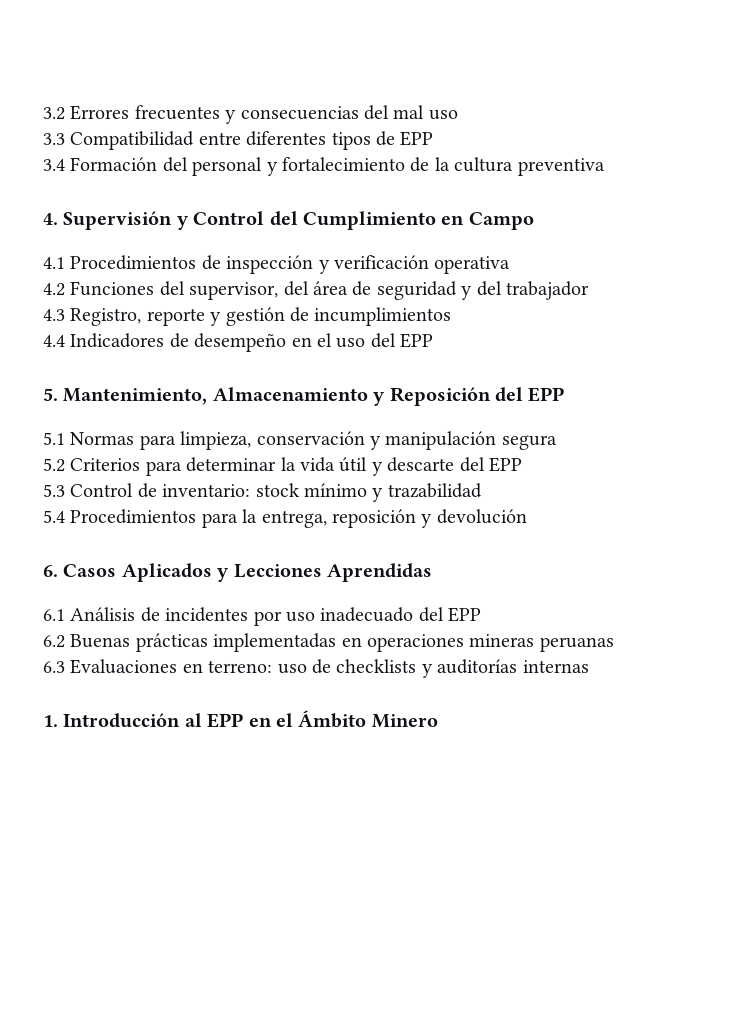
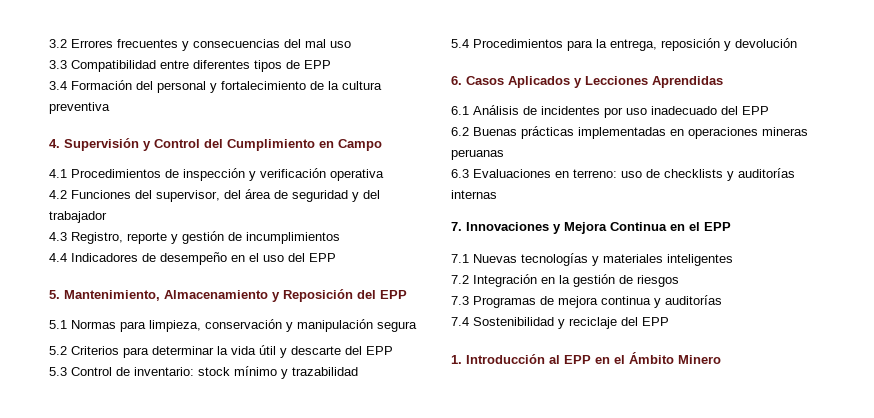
(589, 666) none -> [451,222,731,234] [451,253,733,266] [451,274,679,287] [451,295,722,308] [451,317,669,329] // 7. Innovaciones y Mejora Continua en el EPP // 7.1 Nuevas tecnologías y materiales inteligentes // 7.2 Integración en la gestión de riesgos // 7.3 Programas de mejora continua y auditorías // 7.4 Sostenibilidad y reciclaje del EPP

